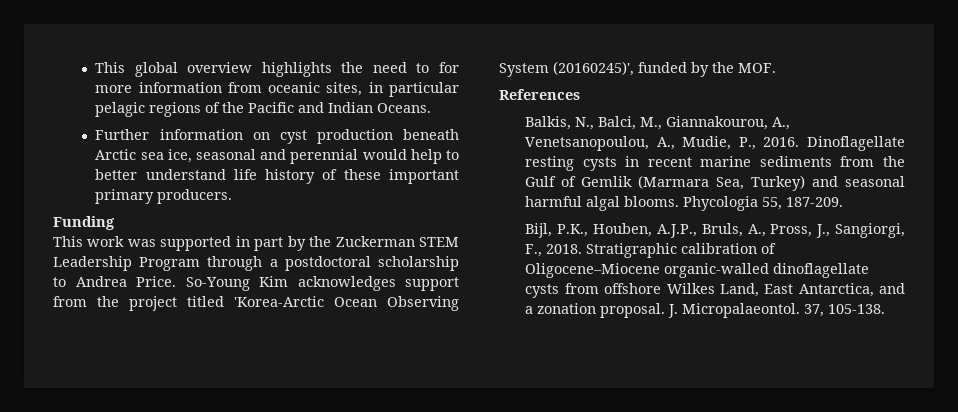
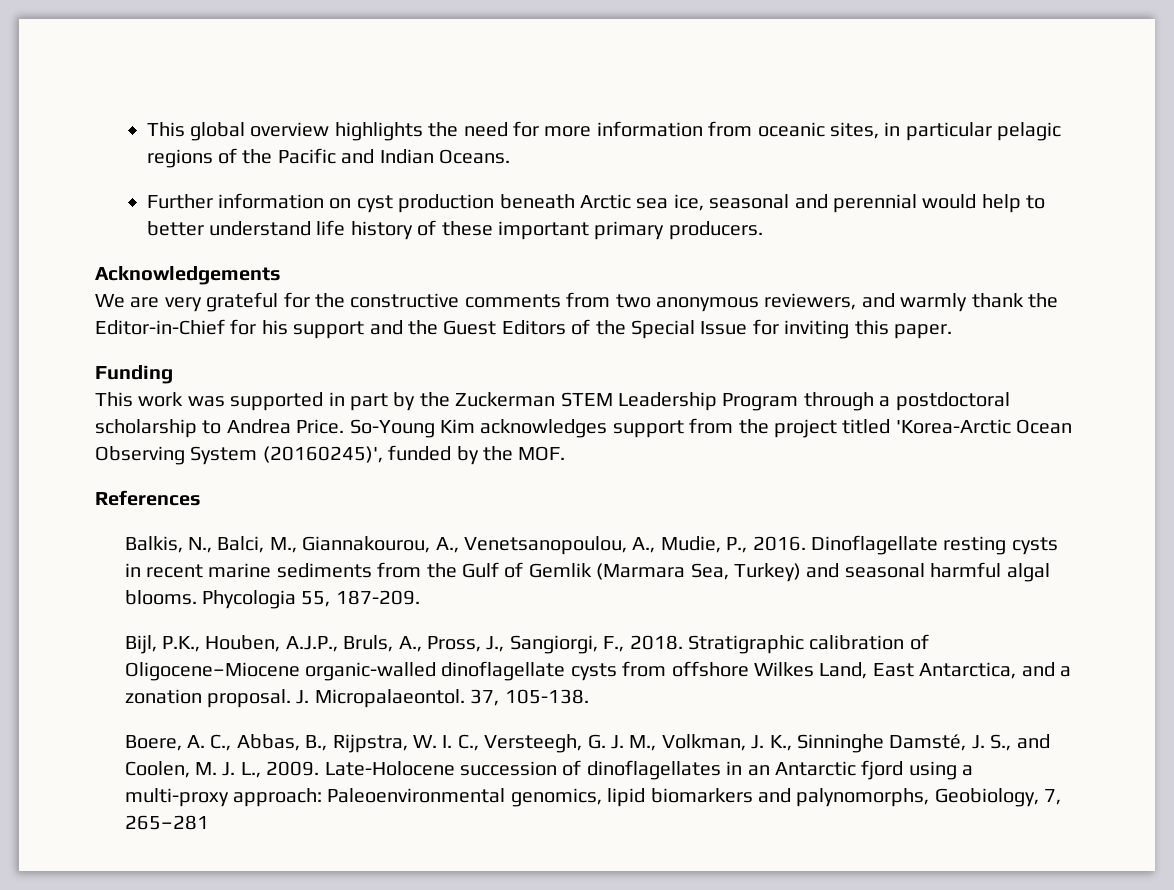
[416,63,430,73] to -> (508, 129) none
(233, 196) none -> [95,266,281,285] [95,292,1058,312] [95,319,952,339] // Acknowledgements // We are very grateful for the constructive comments from two anonymous reviewers, and warmly thank the Editor-in-Chief for his support and the Guest Editors of the Special Issue for inviting this paper.
(886, 309) none -> [124,734,1050,753] [124,760,974,780] [124,788,1062,807] [124,815,209,830] // Boere, A. C., Abbas, B., Rijpstra, W. I. C., Versteegh, G. J. M., Volkman, J. K., Sinninghe Damsté, J. S., and Coolen, M. J. L., 2009. Late-Holocene succession of dinoflagellates in an Antarctic fjord using a multi-proxy approach: Paleoenvironmental genomics, lipid biomarkers and palynomorphs, Geobiology, 7, 265–281

